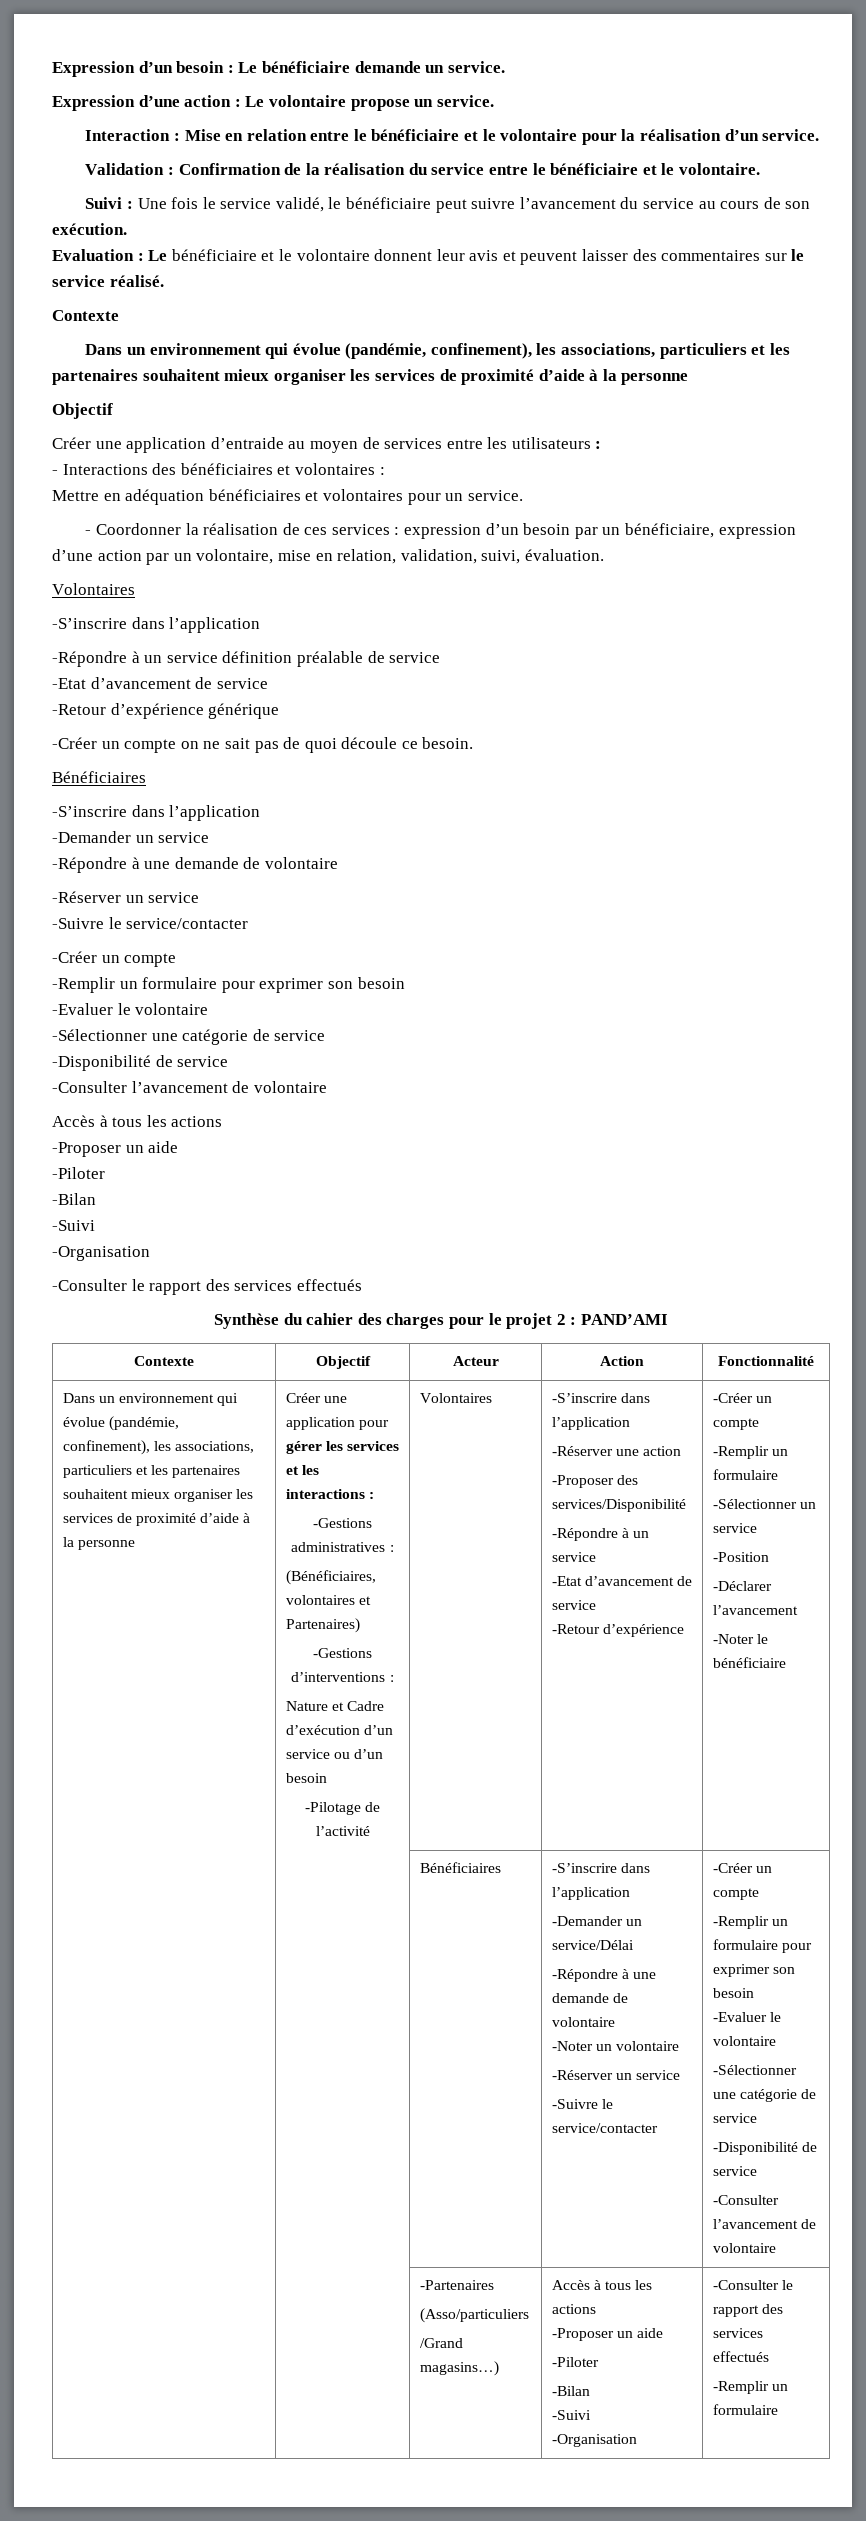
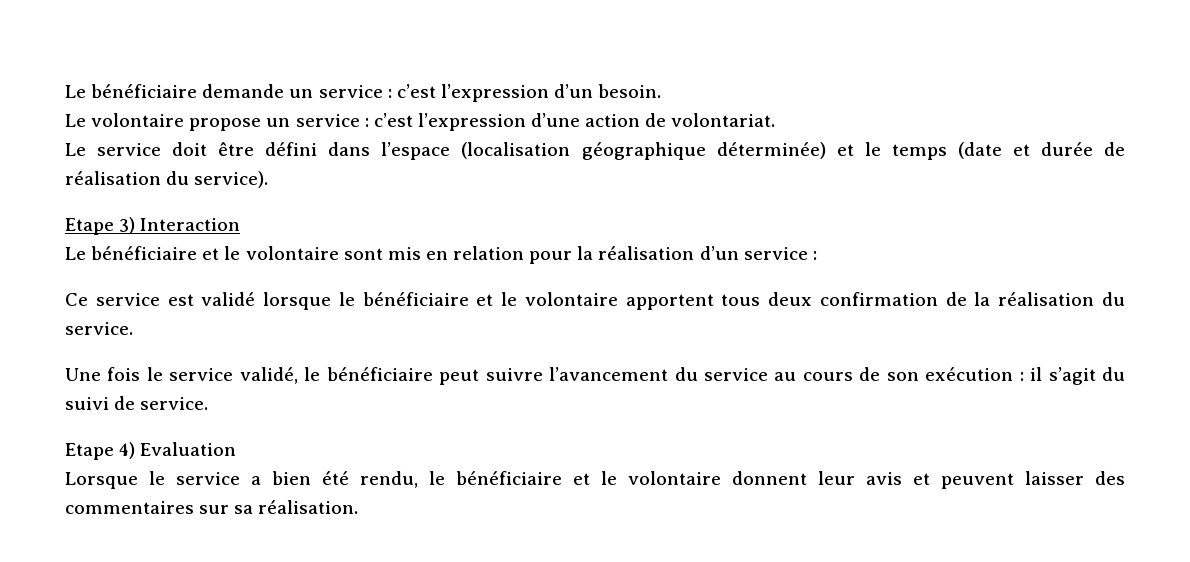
[52,61,505,77] [52,95,494,111] [85,129,820,145] [85,163,760,175] [85,197,133,209] Expression d’un besoin : Le bénéficiaire demande un service. // Expression d’une action : Le volontaire propose un service. // Interaction : Mise en relation entre le bénéficiaire et le volontaire pour la réalisation d’un service. // Validation : Confirmation de la réalisation du service entre le bénéficiaire et le volontaire. // Suivi : -> [65,84,662,102] [65,113,776,131] [65,142,1125,160] [65,171,269,188] [65,217,241,235] [65,246,817,264] [65,292,1125,310] [65,322,133,335] Le bénéficiaire demande un service : c’est l’expression d’un besoin. // Le volontaire propose un service : c’est l’expression d’une action de volontariat. // Le service doit être défini dans l’espace (localisation géographique déterminée) et le temps (date et durée de réalisation du service). // Etape 3) Interaction // Le bénéficiaire et le volontaire sont mis en relation pour la réalisation d’un service : // Ce service est validé lorsque le bénéficiaire et le volontaire apportent tous deux confirmation de la réalisation du service. //
[52,223,127,235] [52,249,168,261] exécution. // Evaluation : Le -> [925,367,1126,385] [65,396,209,410] [65,442,237,460] [65,471,445,489] exécution : il s’agit du suivi de service. // Etape 4) Evaluation // Lorsque le service a bien été rendu, le
[791,249,805,261] [52,275,164,287] [52,310,119,321] [85,343,790,359] [52,369,689,385] [52,403,113,419] [52,437,602,453] [52,463,385,475] [52,489,523,505] [85,523,796,539] [52,549,604,565] [52,583,135,595] [52,617,261,633] [52,651,441,667] [52,677,268,689] [52,703,280,719] [52,737,474,753] [52,771,146,783] [52,805,261,821] [52,831,210,843] [52,857,338,873] [52,891,200,903] [52,917,249,929] [52,951,177,967] [52,977,405,993] [52,1003,209,1015] [52,1029,326,1045] [52,1055,229,1071] [52,1081,327,1093] [52,1115,223,1127] [52,1141,179,1157] [52,1167,105,1179] [52,1193,96,1205] [52,1220,95,1231] [52,1246,150,1261] [52,1279,362,1295] [214,1313,668,1329] [134,1356,194,1366] [315,1356,371,1369] [452,1356,499,1366] [600,1356,644,1366] [718,1356,814,1366] [62,1393,239,1406] [62,1416,179,1431] [62,1440,255,1455] [62,1465,241,1478] [62,1489,254,1502] [62,1513,251,1526] [62,1537,135,1550] [285,1393,347,1403] [285,1417,389,1430] [285,1441,400,1454] [285,1465,319,1475] [285,1489,374,1499] [313,1518,372,1528] [291,1542,394,1552] [285,1570,376,1585] [285,1595,371,1605] [285,1618,360,1633] [313,1648,372,1658] [291,1672,394,1682] [285,1701,385,1711] [285,1725,393,1735] [285,1749,384,1759] [285,1773,327,1783] [304,1802,381,1815] [315,1826,370,1836] [419,1393,492,1403] [551,1393,650,1403] [551,1417,630,1430] [551,1446,682,1456] [551,1475,638,1488] [551,1499,686,1512] [551,1528,650,1541] [551,1552,596,1562] [551,1576,693,1586] [551,1600,596,1610] [551,1624,684,1637] [712,1393,772,1403] [712,1418,759,1430] [712,1446,788,1459] [712,1469,778,1480] [712,1499,816,1509] [712,1523,757,1533] [712,1552,769,1562] [712,1581,772,1591] [712,1605,798,1615] [712,1634,768,1644] [712,1657,786,1668] [419,1862,501,1873] [551,1863,650,1873] [551,1887,630,1900] [551,1916,642,1926] [551,1940,634,1950] [551,1969,657,1982] [551,1993,628,2003] [551,2017,615,2027] [551,2041,680,2051] [551,2070,681,2080] [551,2099,613,2109] [551,2123,658,2133] [712,1863,772,1873] [712,1888,759,1900] [712,1916,788,1929] [712,1939,812,1953] [712,1964,795,1977] [712,1988,754,1998] [712,2012,781,2022] [712,2036,776,2046] [712,2065,797,2075] [712,2089,817,2102] [712,2113,757,2123] [712,2142,817,2155] [712,2166,757,2176] [712,2195,779,2205] [712,2219,816,2229] [712,2243,776,2253] [419,2280,494,2290] [419,2308,529,2323] [419,2338,463,2348] [419,2361,499,2376] [551,2280,653,2290] [551,2304,596,2314] [551,2328,664,2341] [551,2357,599,2367] [551,2386,590,2396] [551,2410,591,2420] [551,2434,637,2447] [712,2280,793,2290] [712,2304,783,2317] [712,2328,763,2338] [712,2351,769,2362] [712,2381,788,2394] [712,2404,778,2415] le service réalisé. // Contexte // Dans un environnement qui évolue (pandémie, confinement), les associations, particuliers et les partenaires souhaitent mieux organiser les services de proximité d’aide à la personne // Objectif // Créer une application d’entraide au moyen de services entre les utilisateurs : // - Interactions des bénéficiaires et volontaires : // Mettre en adéquation bénéficiaires et volontaires pour un service. // - Coordonner la réalisation de ces services : expression d’un besoin par un bénéficiaire, expression d’une action par un volontaire, mise en relation, validation, suivi, évaluation. // Volontaires // -S’inscrire dans l’application // -Répondre à un service définition préalable de service // -Etat d’avancement de service // -Retour d’expérience générique // -Créer un compte on ne sait pas de quoi découle ce besoin. // Bénéficiaires // -S’inscrire dans l’application // -Demander un service // -Répondre à une demande de volontaire // -Réserver un service // -Suivre le service/contacter // -Créer un compte // -Remplir un formulaire pour exprimer son besoin // -Evaluer le volontaire // -Sélectionner une catégorie de service // -Disponibilité de service // -Consulter l’avancement de volontaire // Accès à tous les actions // -Proposer un aide // -Piloter // -Bilan // -Suivi // -Organisation // -Consulter le rapport des services effectués // Synthèse du cahier des charges pour le projet 2 : PAND’AMI // Contexte | Objectif | Acteur | Action | Fonctionnalité // Dans un environnement qui évolue (pandémie, confinement), les associations, particuliers et les partenaires souhaitent mieux organiser les services de proximité d’aide à la personne | Créer une application pour gérer les services et les interactions : // -Gestions administratives : // (Bénéficiaires, volontaires et Partenaires) // -Gestions d’interventions : // Nature et Cadre d’exécution d’un service ou d’un besoin // -Pilotage de l’activité | Volontaires | -S’inscrire dans l’application // -Réserver une action // -Proposer des services/Disponibilité // -Répondre à un service // -Etat d’avancement de service // -Retour d’expérience | -Créer un compte // -Remplir un formulaire // -Sélectionner un service // -Position // -Déclarer l’avancement // -Noter le bénéficiaire // | | Bénéficiaires | -S’inscrire dans l’application // -Demander un service/Délai // -Répondre à une demande de volontaire // -Noter un volontaire // -Réserver un service // -Suivre le service/contacter | -Créer un compte // -Remplir un formulaire pour exprimer son besoin // -Evaluer le volontaire // -Sélectionner une catégorie de service // -Disponibilité de service // -Consulter l’avancement de volontaire // | | -Partenaires // (Asso/particuliers // /Grand magasins…) | Accès à tous les actions // -Proposer un aide // -Piloter // -Bilan // -Suivi // -Organisation | -Consulter le rapport des services effectués // -Remplir un formulaire -> [234,500,359,514] sa réalisation.

